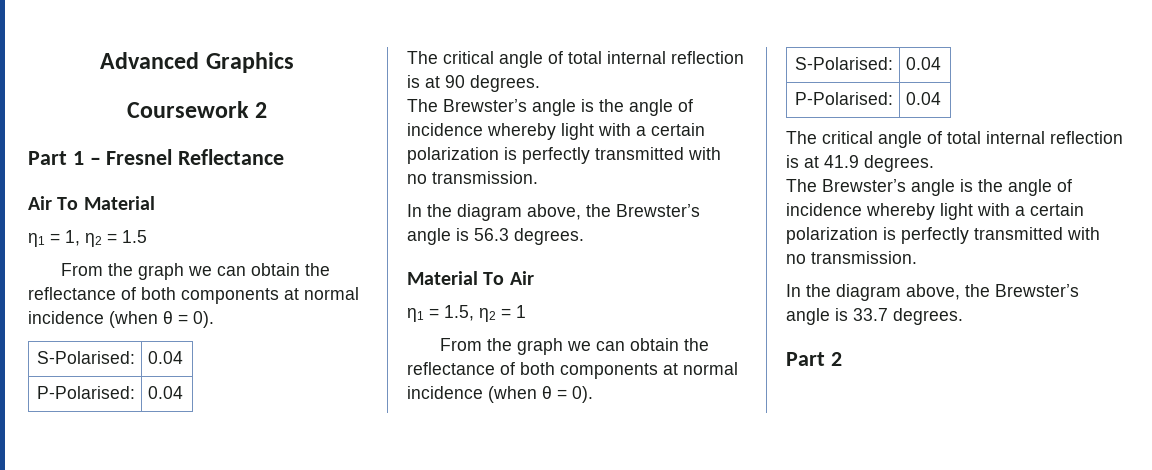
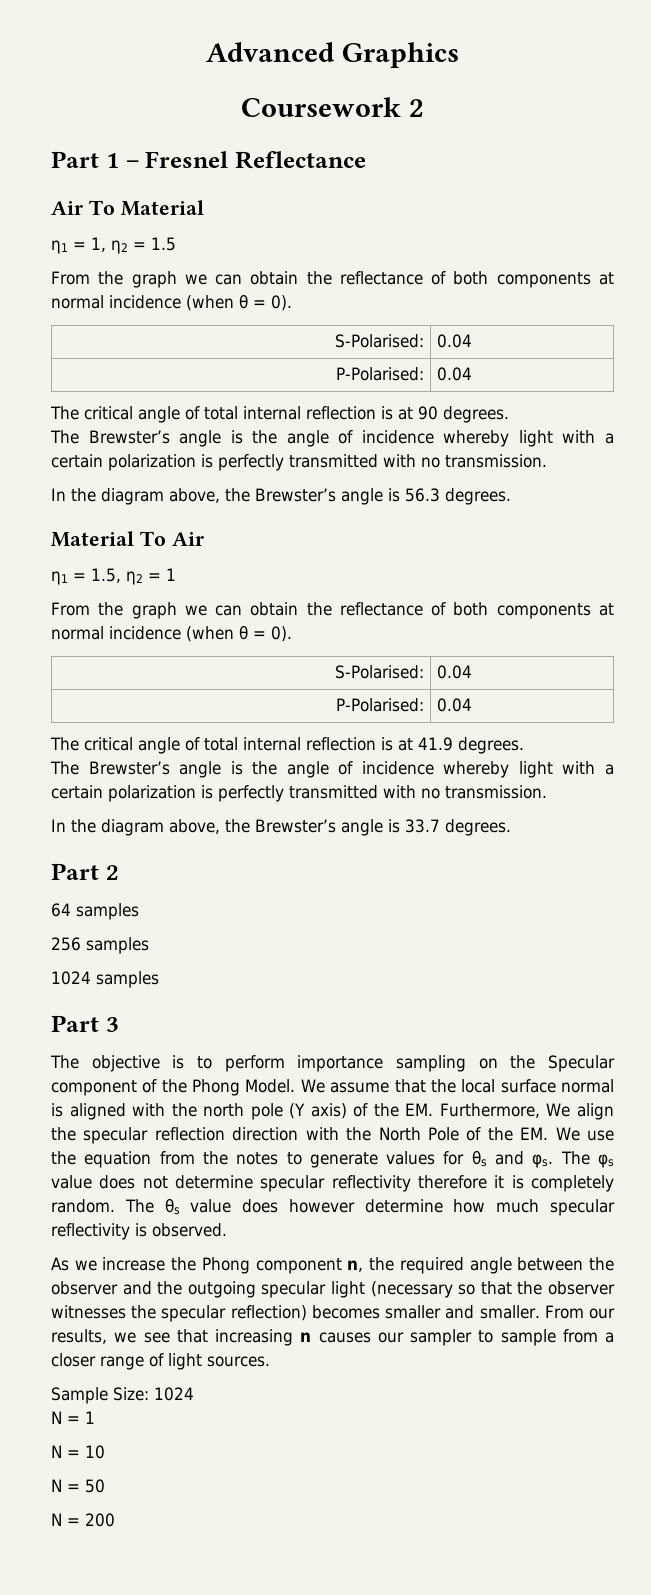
(842, 359) none -> [51,903,139,920] [51,937,149,954] [51,971,159,988] [51,1015,119,1032] [50,1055,615,1072] [51,1079,614,1096] [51,1103,614,1120] [51,1127,614,1144] [51,1150,615,1168] [51,1175,614,1192] [51,1198,615,1216] [51,1223,227,1240] [51,1257,615,1274] [51,1281,616,1298] [51,1305,616,1322] [51,1329,614,1346] [51,1353,270,1370] [51,1387,194,1404] [51,1411,95,1424] [51,1445,105,1459] [51,1479,105,1493] [51,1513,115,1527] // 64 samples // 256 samples // 1024 samples // Part 3 // The objective is to perform importance sampling on the Specular component of the Phong Model. We assume that the local surface normal is aligned with the north pole (Y axis) of the EM. Furthermore, We align the specular reflection direction with the North Pole of the EM. We use the equation from the notes to generate values for θs and φs. The φs value does not determine specular reflectivity therefore it is completely random. The θs value does however determine how much specular reflectivity is observed. // As we increase the Phong component n, the required angle between the observer and the outgoing specular light (necessary so that the observer witnesses the specular reflection) becomes smaller and smaller. From our results, we see that increasing n causes our sampler to sample from a closer range of light sources. // Sample Size: 1024 // N = 1 // N = 10 // N = 50 // N = 200

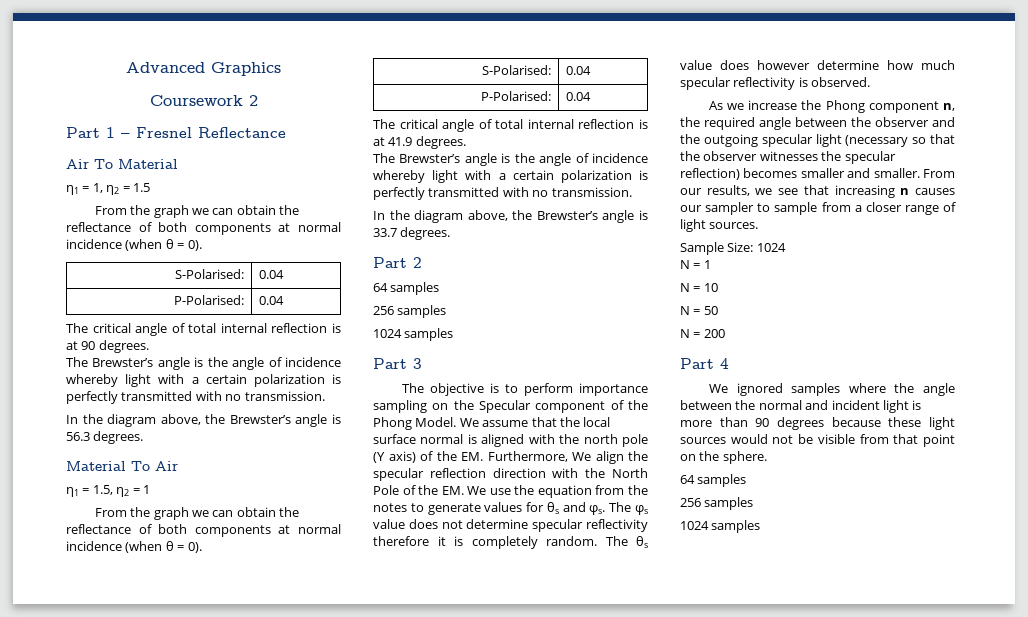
(115, 1520) none -> [680,358,729,369] [708,383,955,396] [680,400,922,413] [680,417,955,430] [680,434,955,447] [680,451,767,464] [680,474,747,487] [680,497,754,510] [680,520,761,533] // Part 4 // We ignored samples where the angle between the normal and incident light is more than 90 degrees because these light sources would not be visible from that point on the sphere. // 64 samples // 256 samples // 1024 samples

